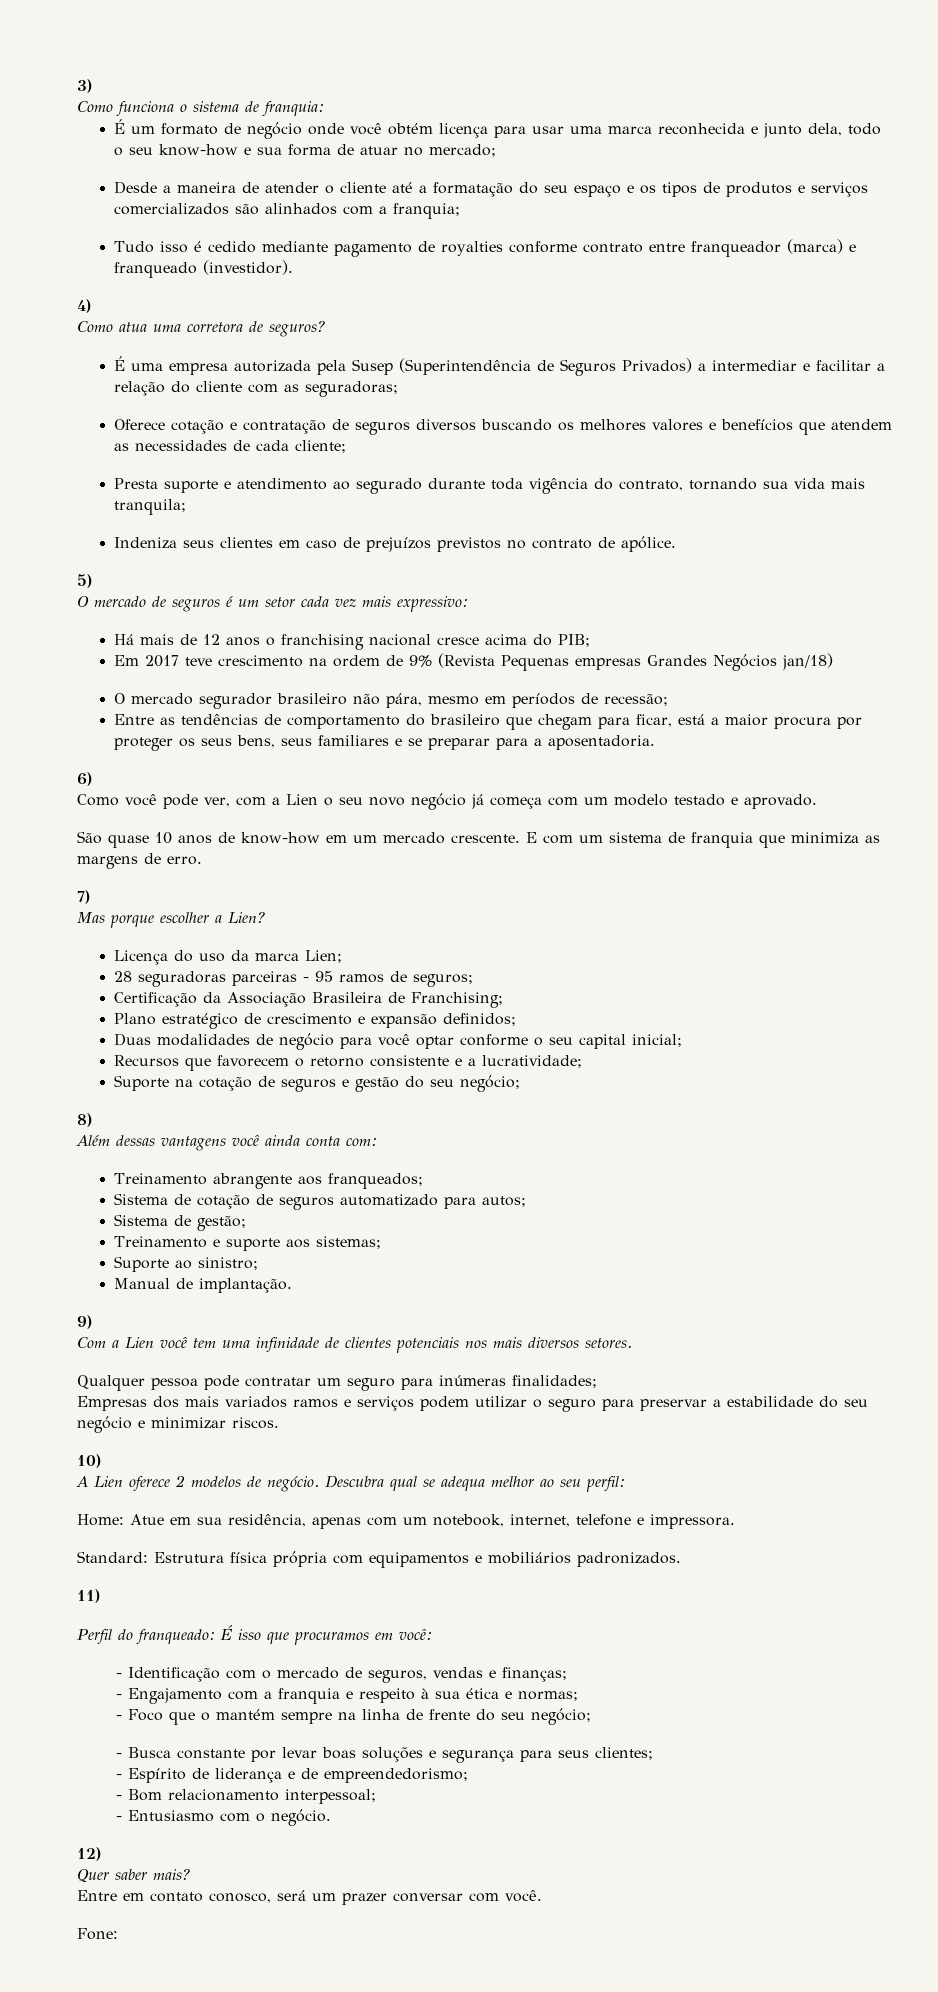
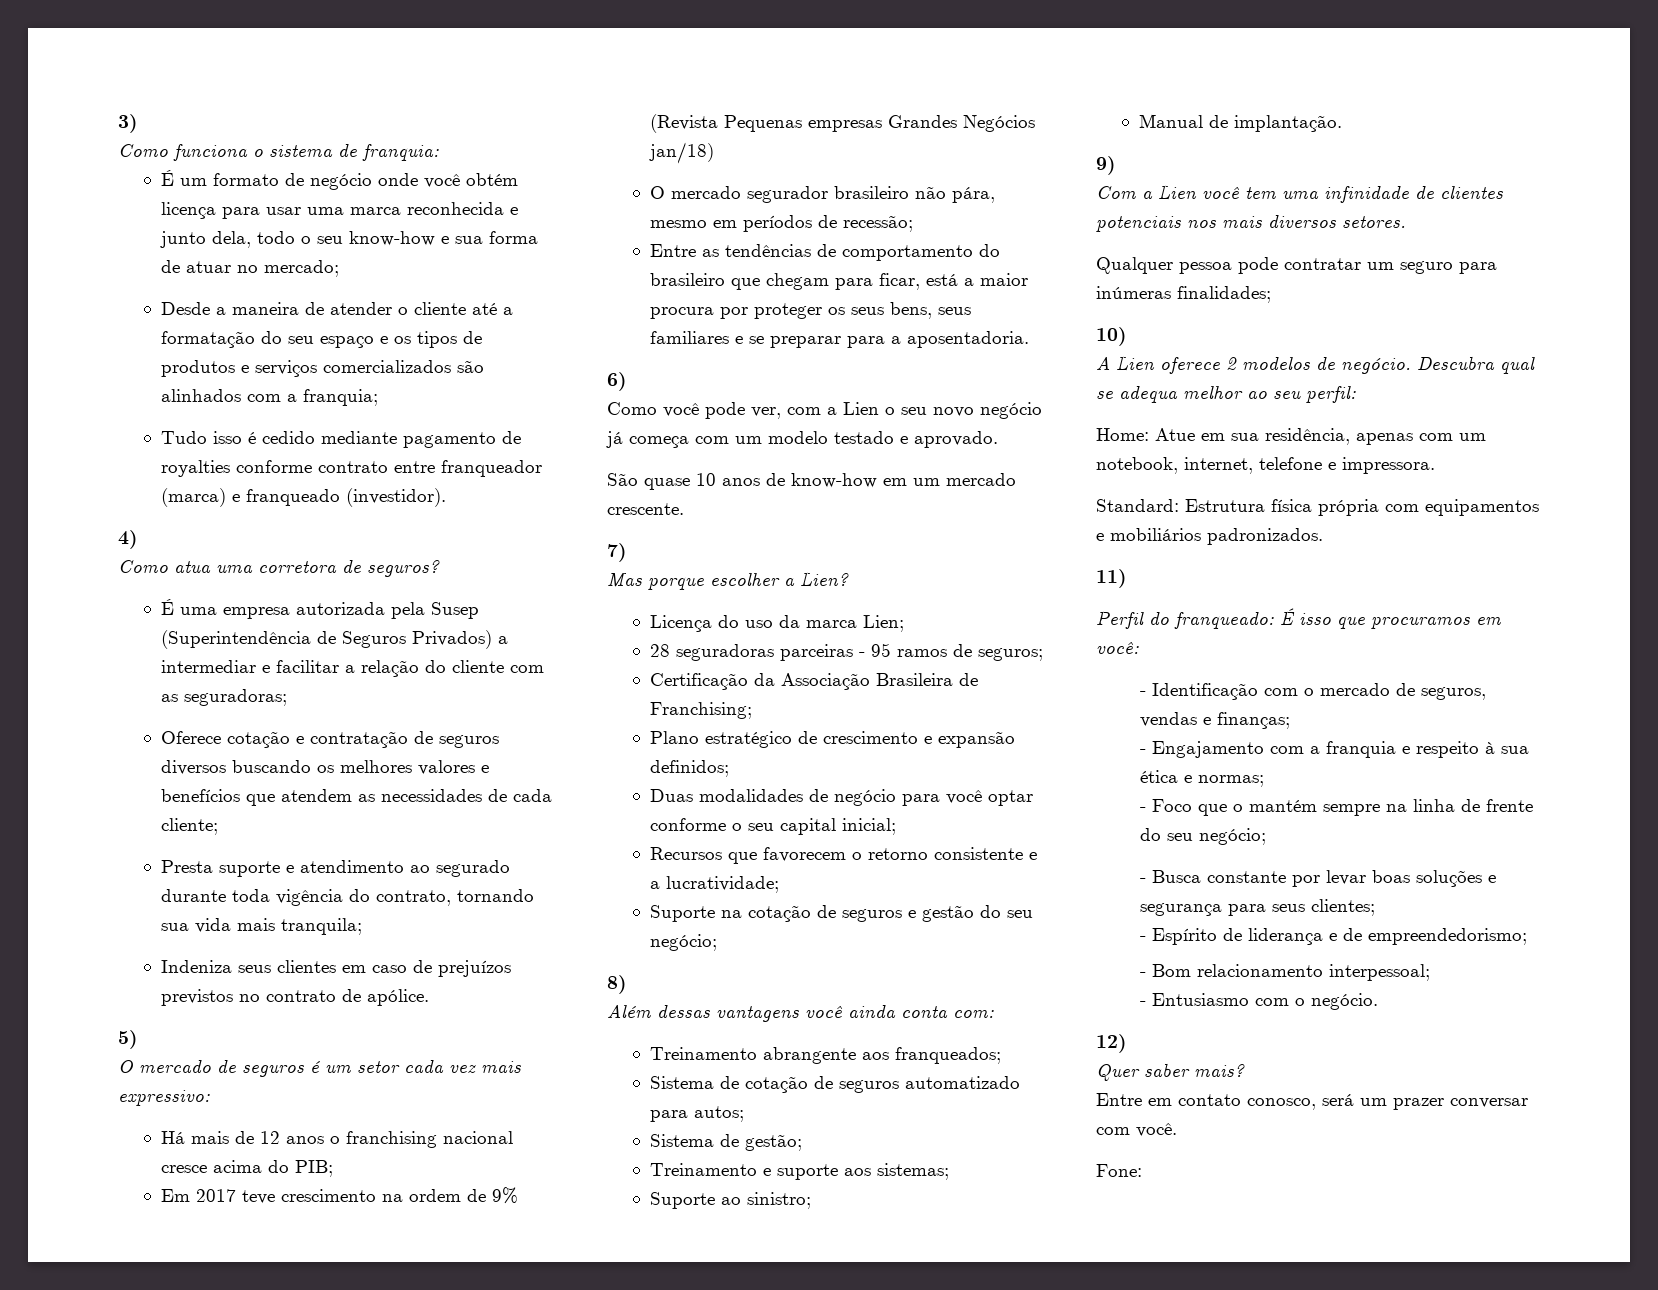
[526,832,880,848] [77,853,202,869] E com um sistema de franquia que minimiza as margens de erro. -> (684, 509) none
[77,1396,868,1412] [77,1416,279,1433] // Empresas dos mais variados ramos e serviços podem utilizar o seguro para preservar a estabilidade do seu negócio e minimizar riscos. -> (1271, 294) none

